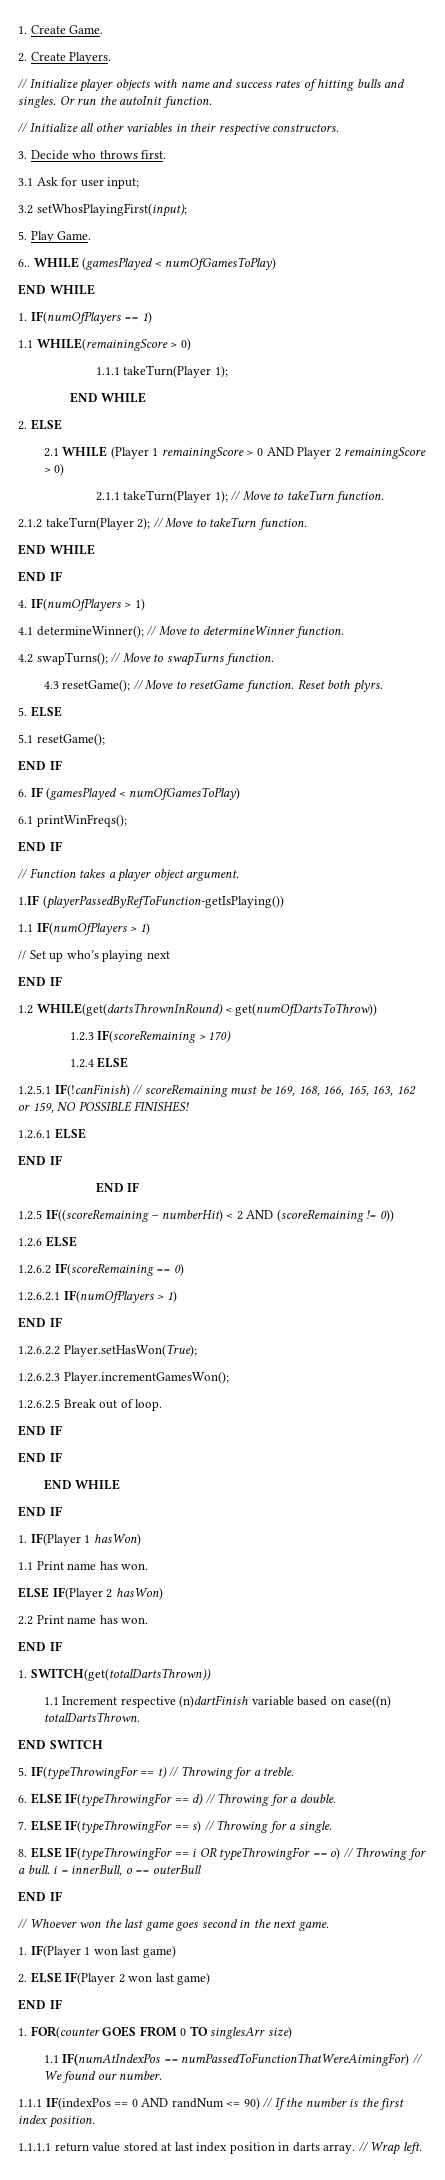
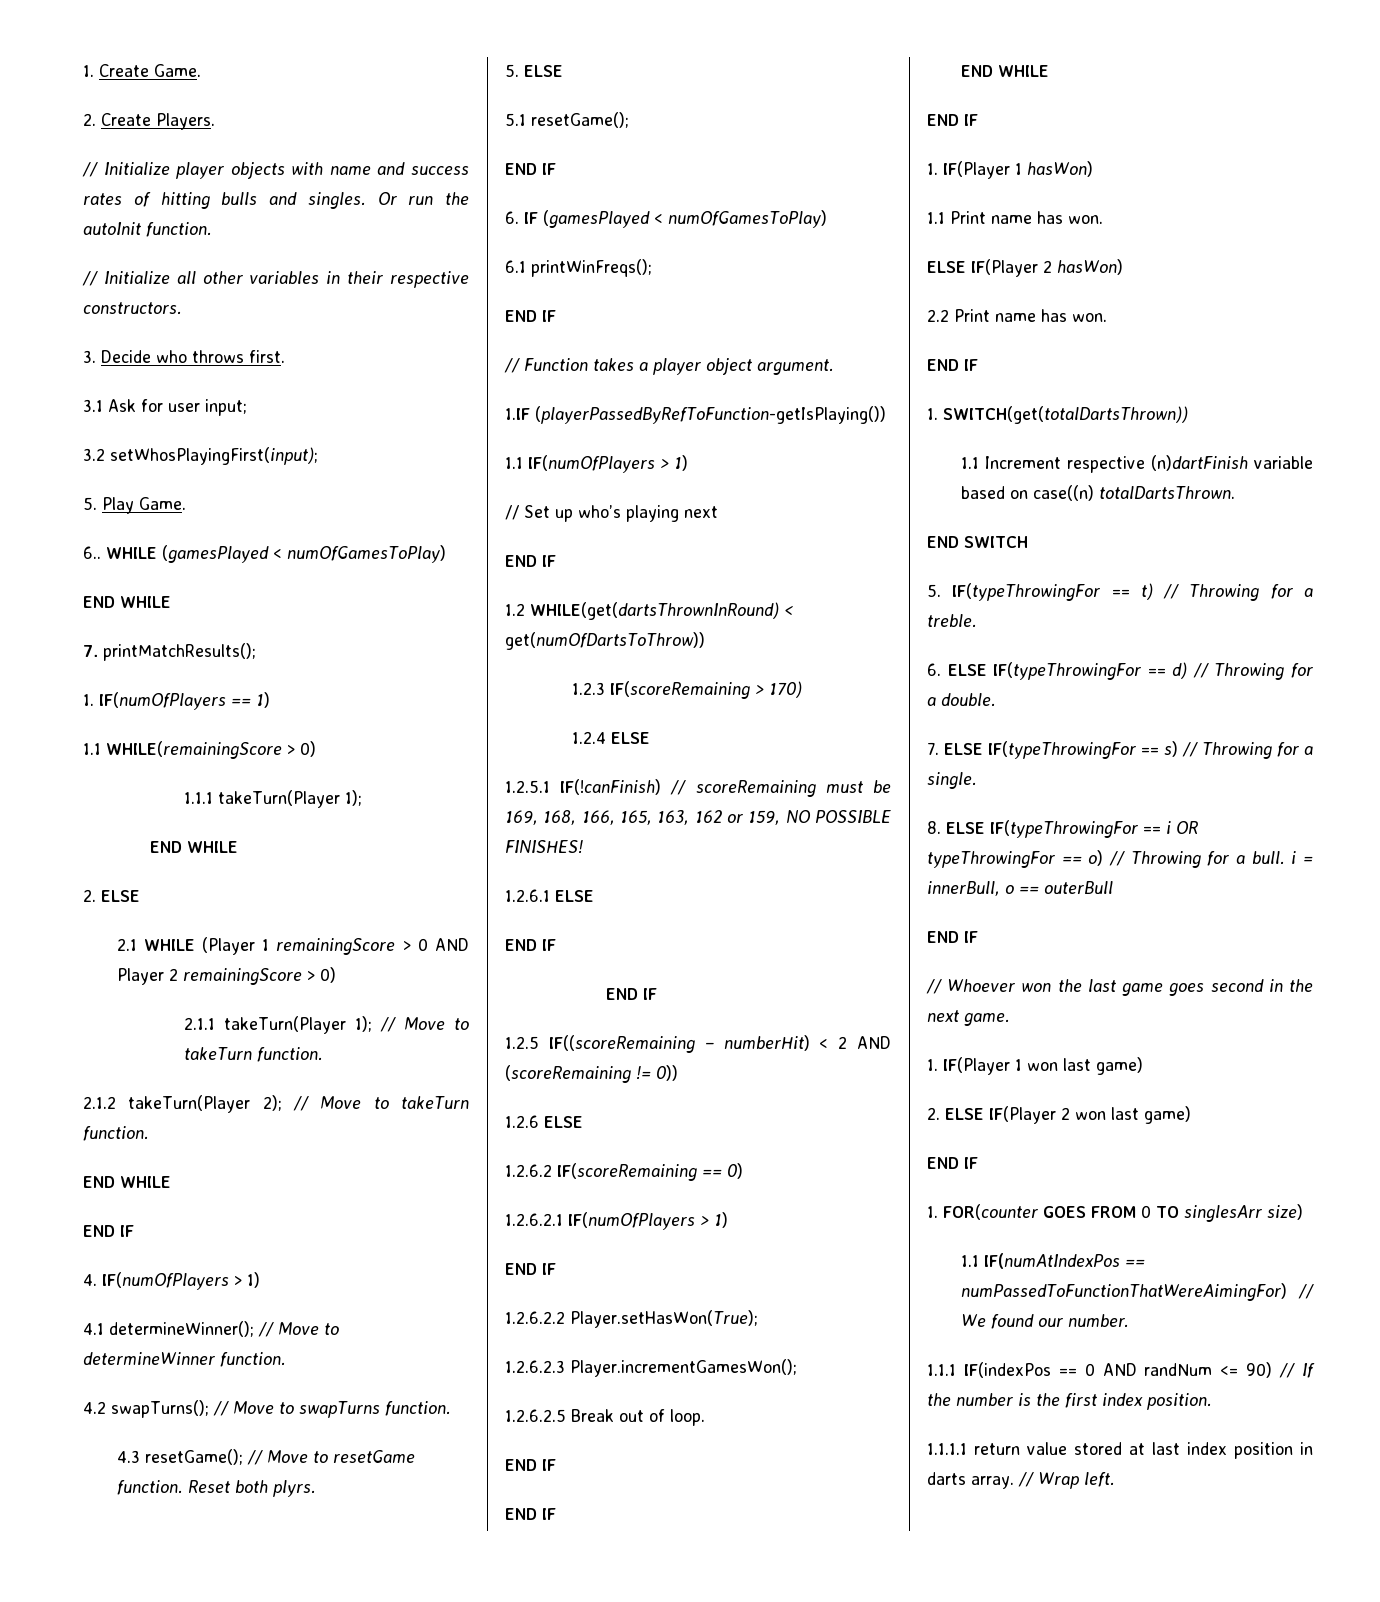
(95, 289) none -> [83,643,256,661] // 7. printMatchResults();

